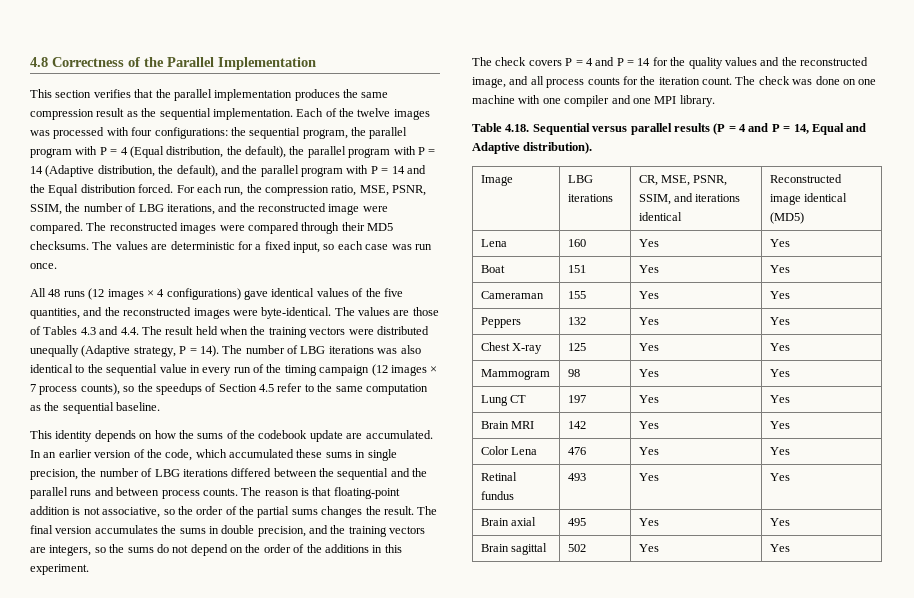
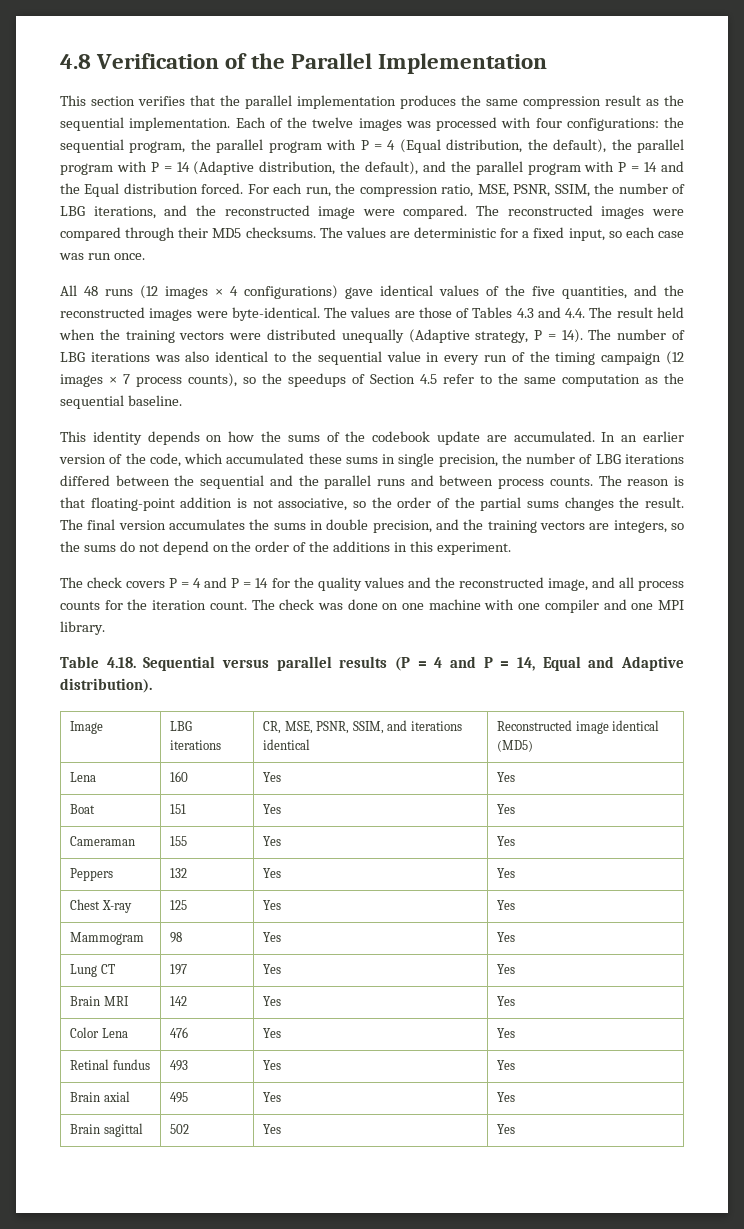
[52,57,124,67] Correctness -> [96,53,220,69] Verification

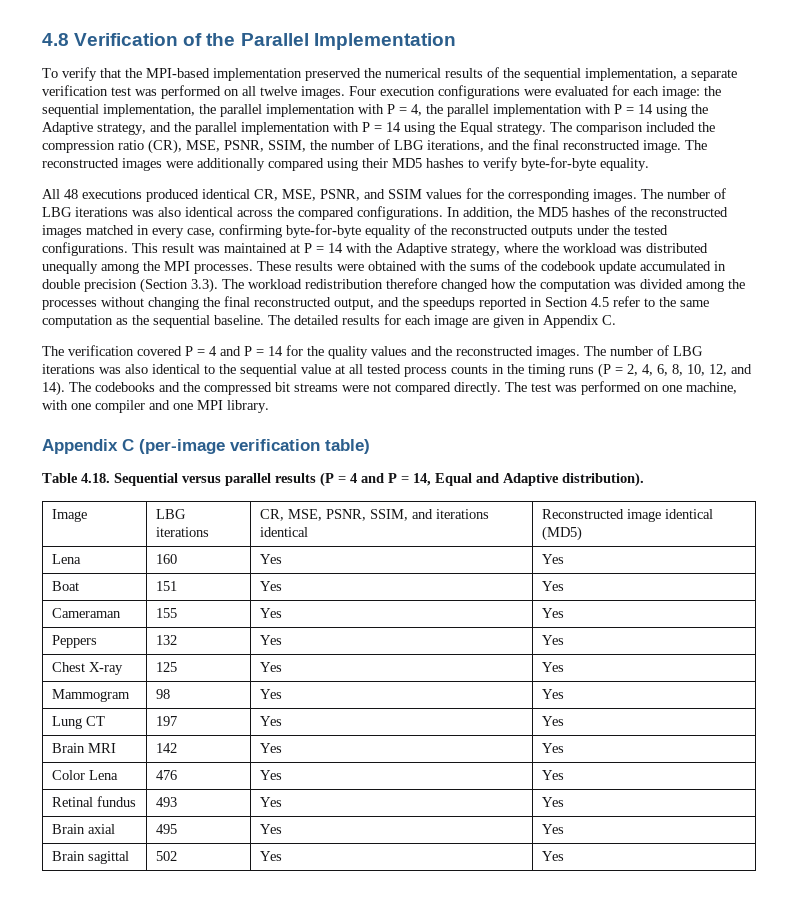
[60,95,684,109] [60,117,684,131] [60,139,685,153] [60,161,684,175] This section verifies that the parallel implementation produces the same compression result as the sequential implementation. Each of the twelve images was processed with four configurations: the sequential program, the parallel program with P = 4 (Equal distribution, the default), the parallel program with P = 14 (Adaptive distribution, the default), and the parallel program with P = 14 and -> [42,67,737,81] [42,85,721,99] [42,104,708,117] [42,122,435,135] To verify that the MPI-based implementation preserved the numerical results of the sequential implementation, a separate verification test was performed on all twelve images. Four execution configurations were evaluated for each image: the sequential implementation, the parallel implementation with P = 4, the parallel implementation with P = 14 using the Adaptive strategy, and the parallel implementation with P = 14 using
[123,183,474,197] distribution forced. For each run, the compression ratio, -> [497,122,715,135] [42,139,182,154] strategy. The comparison included the compression ratio (CR),
[224,205,684,219] [60,227,684,241] [59,253,145,260] [60,285,684,299] [60,307,684,321] [59,329,686,343] [60,351,684,365] [60,373,365,387] reconstructed image were compared. The reconstructed images were compared through their MD5 checksums. The values are deterministic for a fixed input, so each case was run once. // All 48 runs (12 images × 4 configurations) gave identical values of the five quantities, and the reconstructed images were byte-identical. The values are those of Tables 4.3 and 4.4. The result held when the training vectors were distributed unequally (Adaptive strategy, P = 14). The number of LBG iterations was also identical to the sequential value in every run of the timing campaign (12 images × 7 process counts), so the speedups of -> [533,139,707,153] [42,157,649,171] [42,188,726,202] [42,206,728,220] [42,224,668,238] [42,242,708,256] [42,260,726,274] [42,278,745,293] [42,296,542,310] final reconstructed image. The reconstructed images were additionally compared using their MD5 hashes to verify byte-for-byte equality. // All 48 executions produced identical CR, MSE, PSNR, and SSIM values for the corresponding images. The number of LBG iterations was also identical across the compared configurations. In addition, the MD5 hashes of the reconstructed images matched in every case, confirming byte-for-byte equality of the reconstructed outputs under the tested configurations. This result was maintained at P = 14 with the Adaptive strategy, where the workload was distributed unequally among the MPI processes. These results were obtained with the sums of the codebook update accumulated in double precision (Section 3.3). The workload redistribution therefore changed how the computation was divided among the processes without changing the final reconstructed output, and the speedups reported in
[60,431,684,445] [59,453,684,467] [60,475,684,489] [60,497,684,511] [60,519,684,533] [60,541,511,555] [60,577,166,588] // This identity depends on how the sums of the codebook update are accumulated. In an earlier version of the code, which accumulated these sums in single precision, the number of LBG iterations differed between the sequential and the parallel runs and between process counts. The reason is that floating-point addition is not associative, so the order of the partial sums changes the result. The final version accumulates the sums in double precision, and the training vectors are integers, so the sums do not depend on the order of the additions in this experiment. // The check covers -> [268,314,616,328] [42,345,182,356] The detailed results for each image are given in Appendix C. // The verification covered
[547,577,684,591] [60,599,378,610] image, and all process counts for the iteration count. The check was done -> [536,345,703,359] [42,363,752,378] [42,381,641,396] images. The number of LBG iterations was also identical to the sequential value at all tested process counts in the timing runs (P = 2, 4, 6, 8, 10, 12, and 14). The codebooks and the compressed bit streams were not compared directly. The test was performed
[428,599,481,610] machine -> [686,382,737,394] machine,
(105, 628) none -> [42,439,370,454] // Appendix C (per-image verification table)

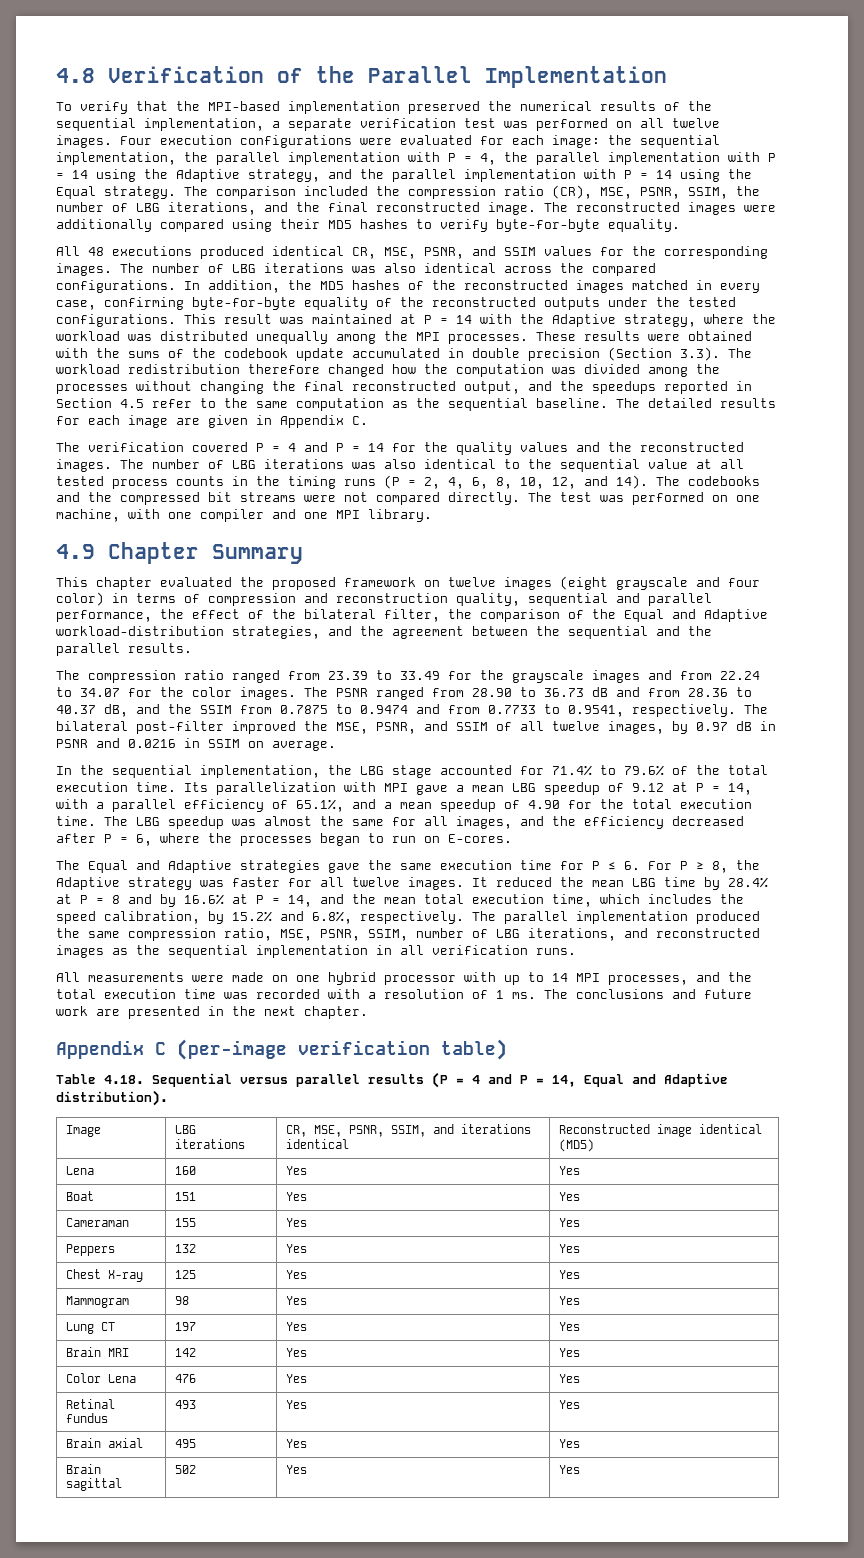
(269, 406) none -> [56,542,303,564] [56,576,760,590] [56,592,712,606] [56,609,768,622] [56,626,712,639] [56,643,192,656] [56,670,760,683] [56,687,752,700] [56,704,768,717] [56,721,776,734] [56,738,336,751] [56,765,768,778] [56,782,752,795] [56,799,752,812] [56,816,744,829] [56,833,512,846] [56,860,760,873] [56,877,768,890] [56,894,744,907] [56,911,760,924] [56,928,760,941] [56,945,576,958] [56,972,752,985] [56,989,752,999] [56,1006,368,1019] // 4.9 Chapter Summary // This chapter evaluated the proposed framework on twelve images (eight grayscale and four color) in terms of compression and reconstruction quality, sequential and parallel performance, the effect of the bilateral filter, the comparison of the Equal and Adaptive workload-distribution strategies, and the agreement between the sequential and the parallel results. // The compression ratio ranged from 23.39 to 33.49 for the grayscale images and from 22.24 to 34.07 for the color images. The PSNR ranged from 28.90 to 36.73 dB and from 28.36 to 40.37 dB, and the SSIM from 0.7875 to 0.9474 and from 0.7733 to 0.9541, respectively. The bilateral post-filter improved the MSE, PSNR, and SSIM of all twelve images, by 0.97 dB in PSNR and 0.0216 in SSIM on average. // In the sequential implementation, the LBG stage accounted for 71.4% to 79.6% of the total execution time. Its parallelization with MPI gave a mean LBG speedup of 9.12 at P = 14, with a parallel efficiency of 65.1%, and a mean speedup of 4.90 for the total execution time. The LBG speedup was almost the same for all images, and the efficiency decreased after P = 6, where the processes began to run on E-cores. // The Equal and Adaptive strategies gave the same execution time for P ≤ 6. For P ≥ 8, the Adaptive strategy was faster for all twelve images. It reduced the mean LBG time by 28.4% at P = 8 and by 16.6% at P = 14, and the mean total execution time, which includes the speed calibration, by 15.2% and 6.8%, respectively. The parallel implementation produced the same compression ratio, MSE, PSNR, SSIM, number of LBG iterations, and reconstructed images as the sequential implementation in all verification runs. // All measurements were made on one hybrid processor with up to 14 MPI processes, and the total execution time was recorded with a resolution of 1 ms. The conclusions and future work are presented in the next chapter.

